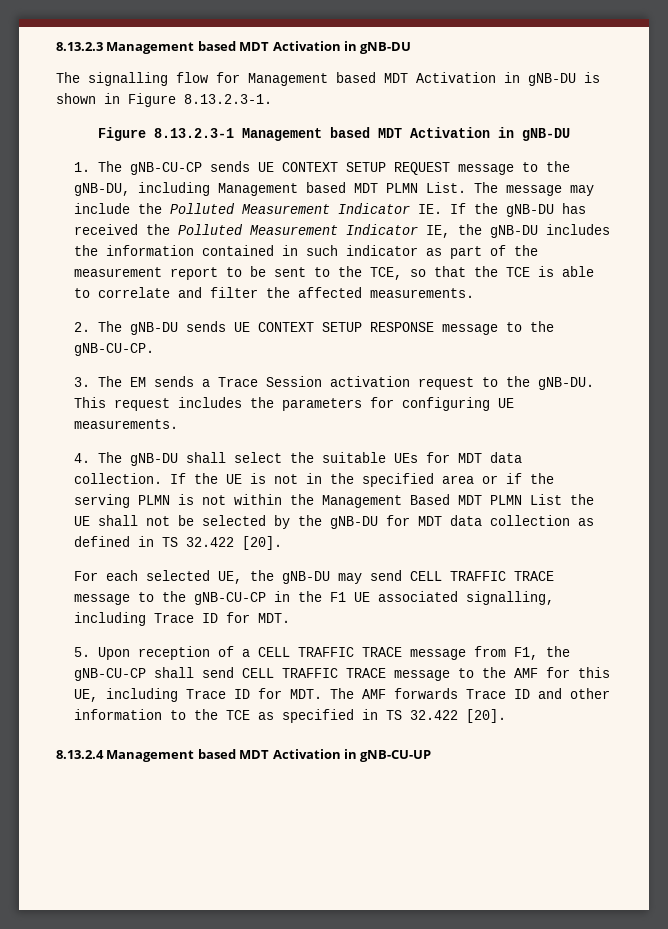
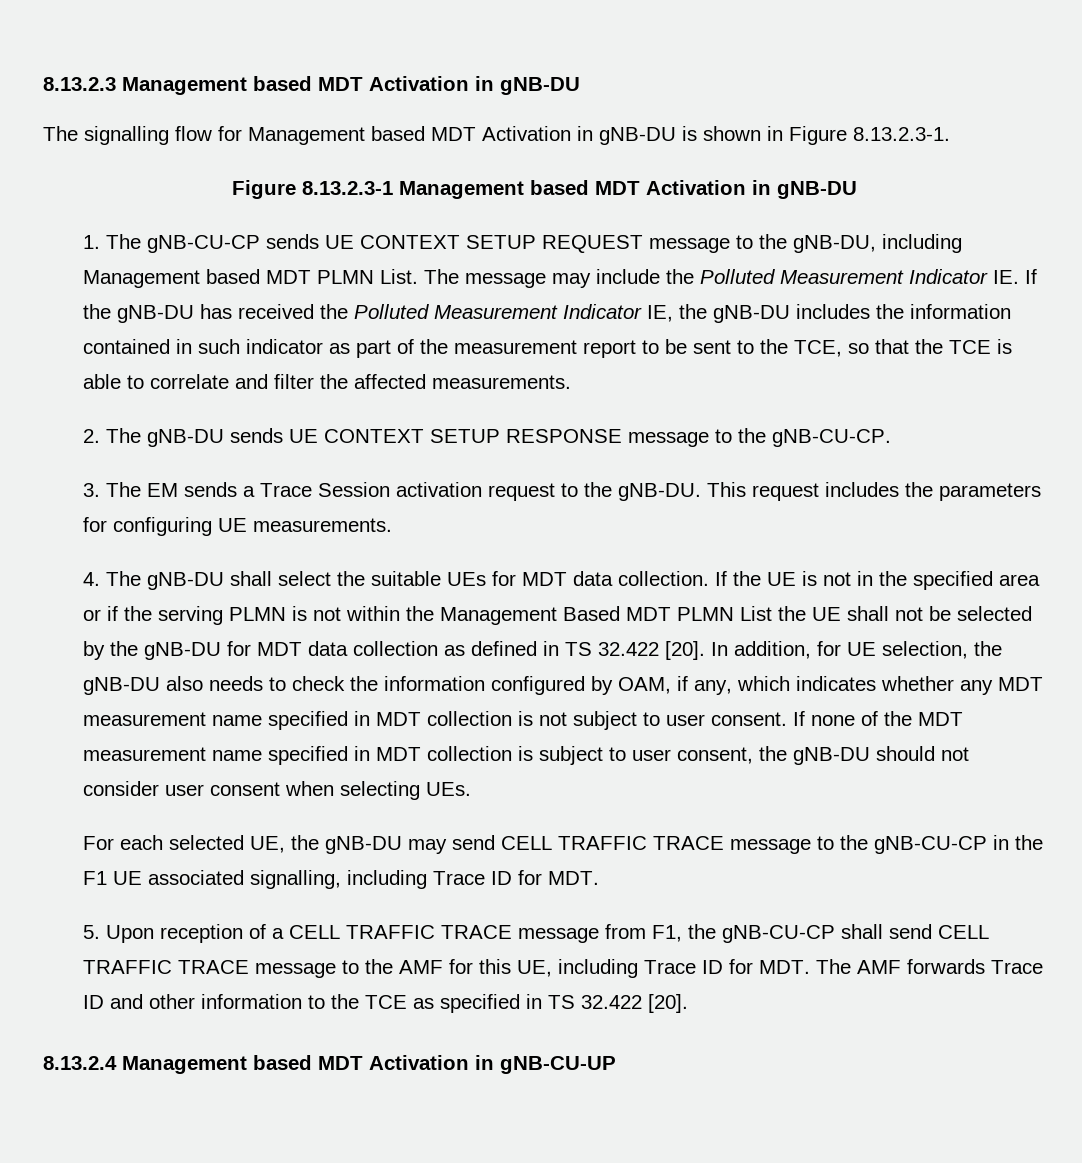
(282, 543) none -> [711,641,1003,659] [83,676,1044,695] [83,711,964,730] [83,746,970,765] [83,781,472,800] In addition, for UE selection, the gNB-DU also needs to check the information configured by OAM, if any, which indicates whether any MDT measurement name specified in MDT collection is not subject to user consent. If none of the MDT measurement name specified in MDT collection is subject to user consent, the gNB-DU should not consider user consent when selecting UEs.

